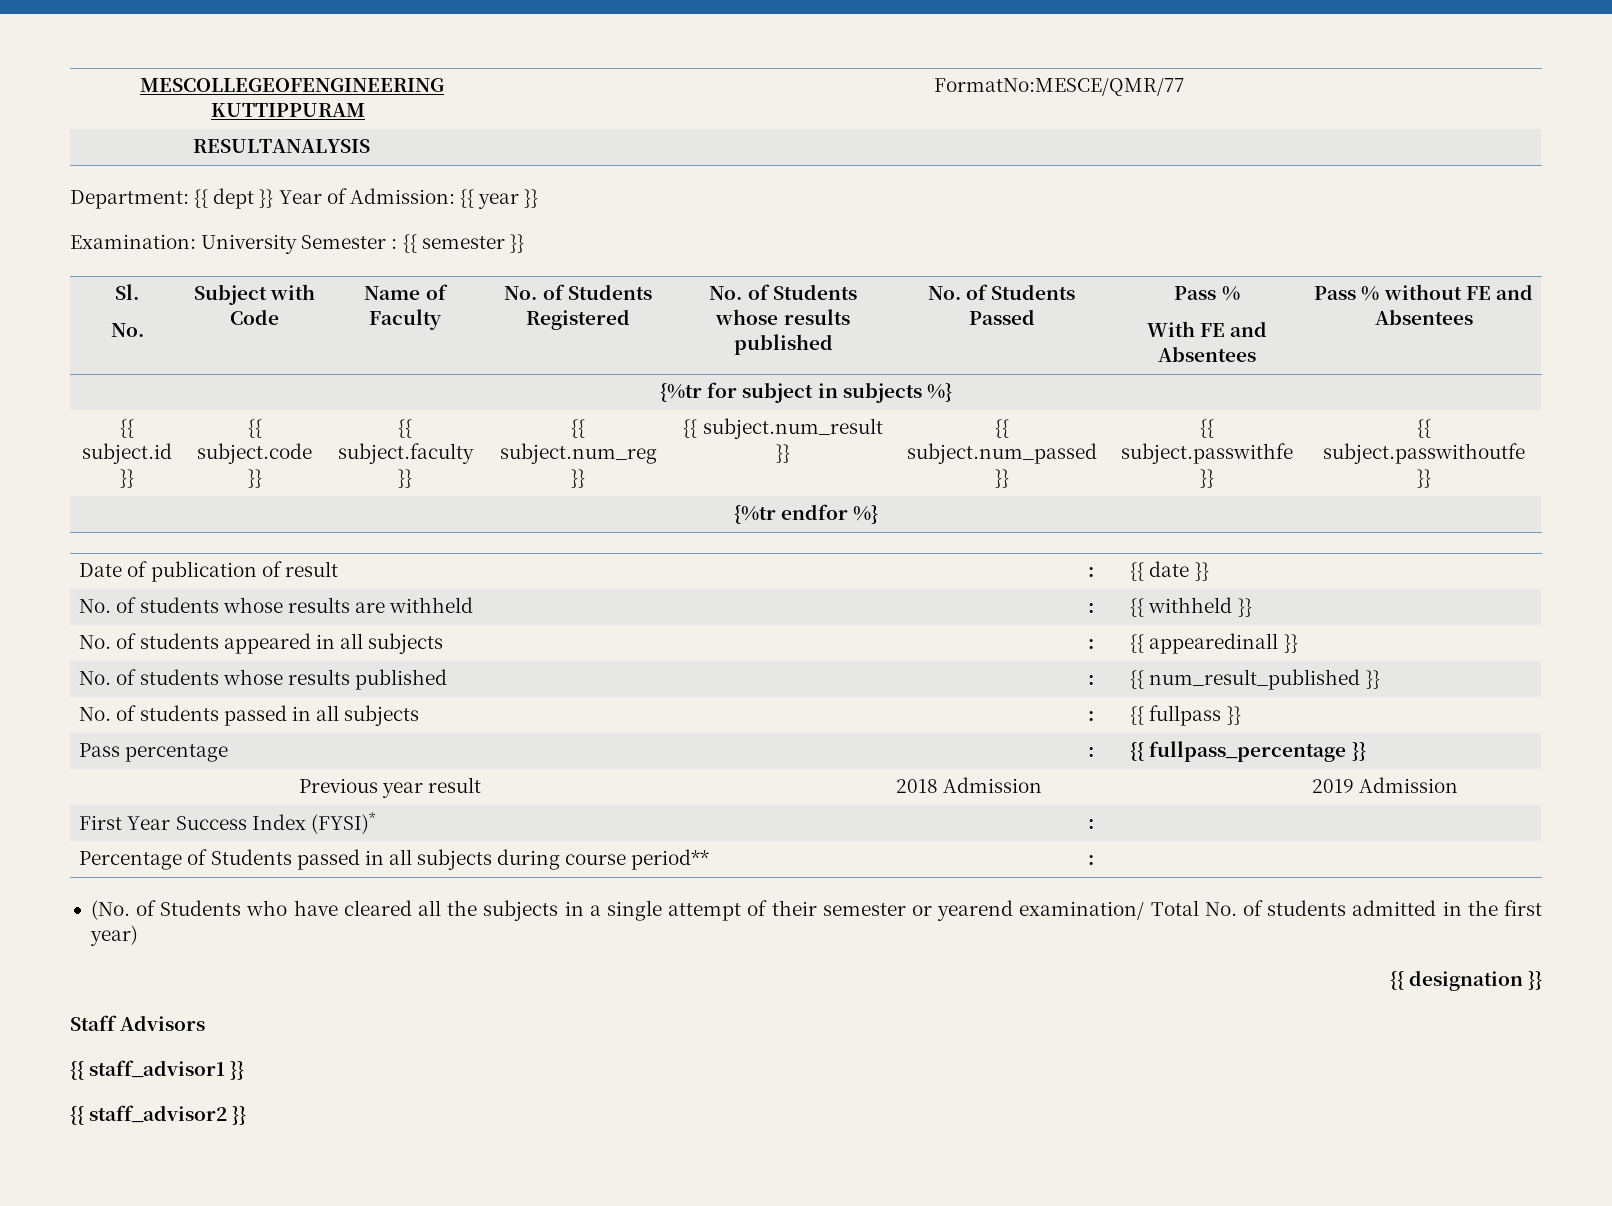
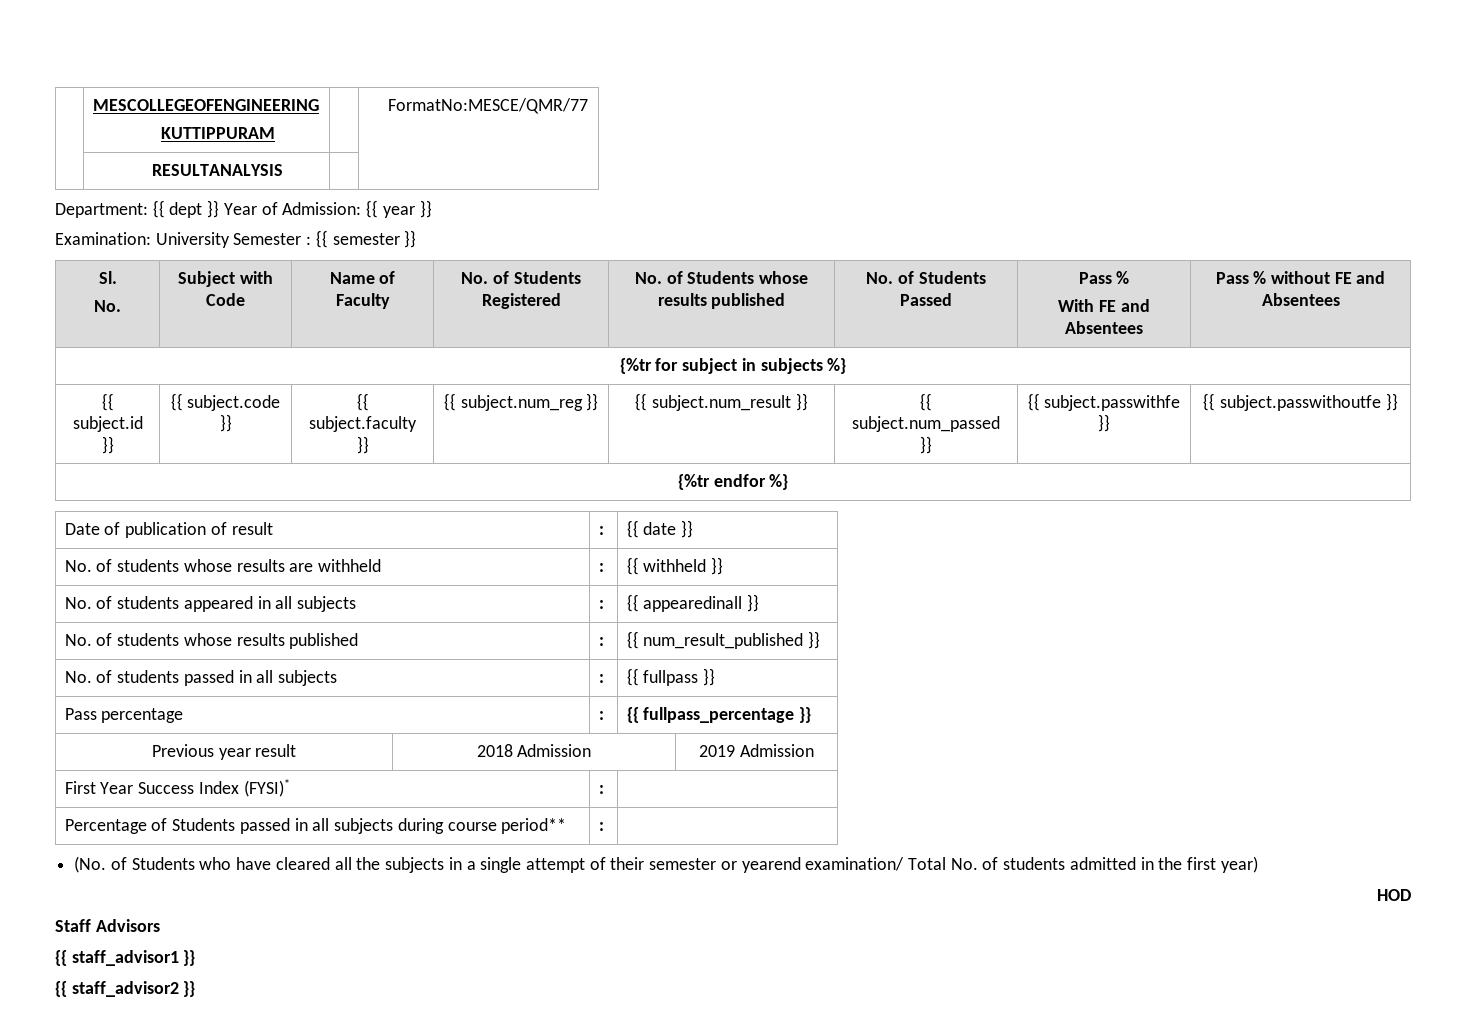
[1389,970,1543,991] {{ designation }} -> [1377,889,1411,901] HOD

